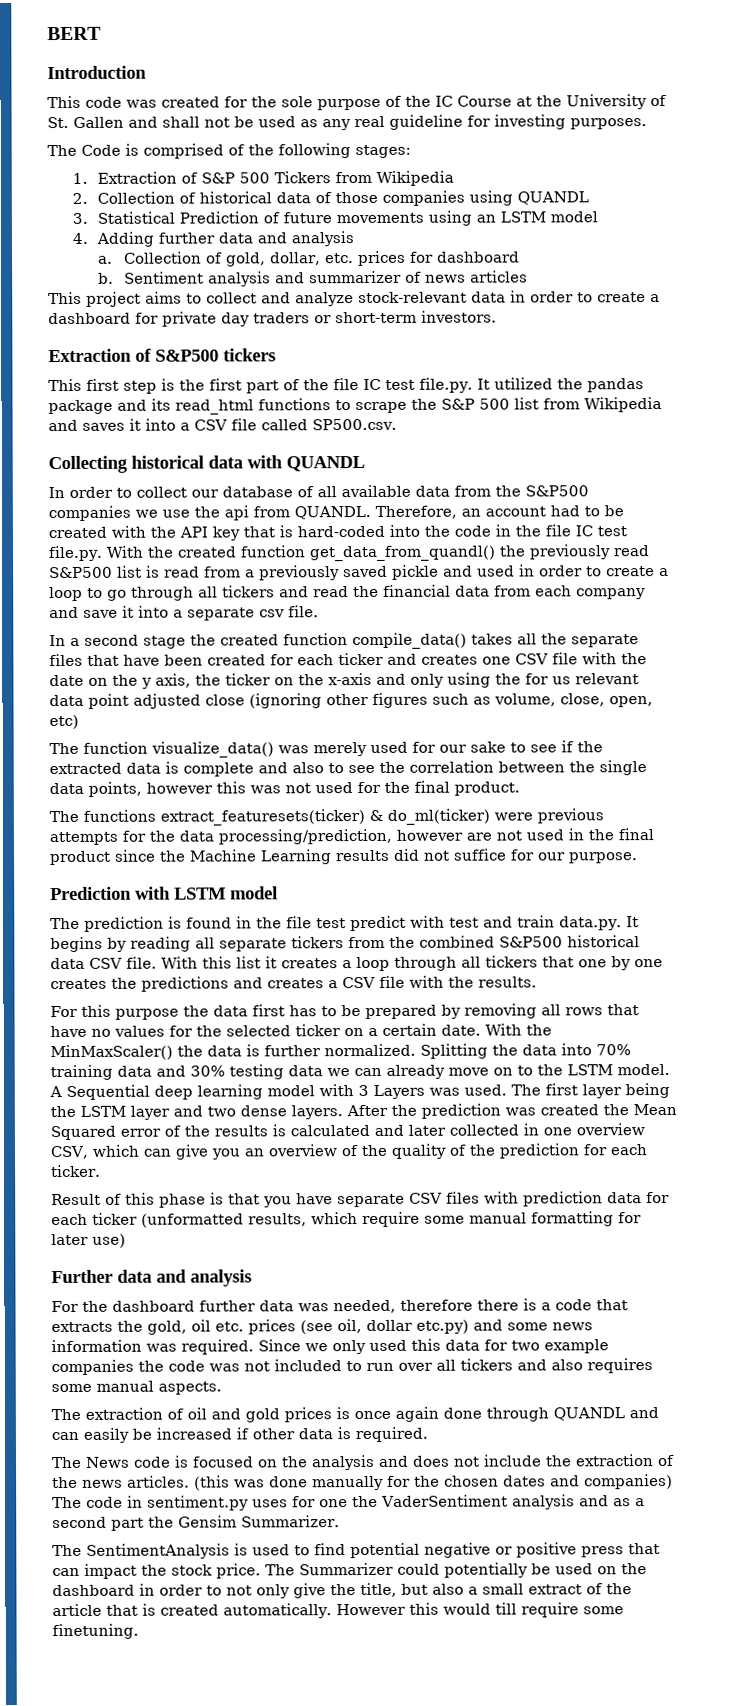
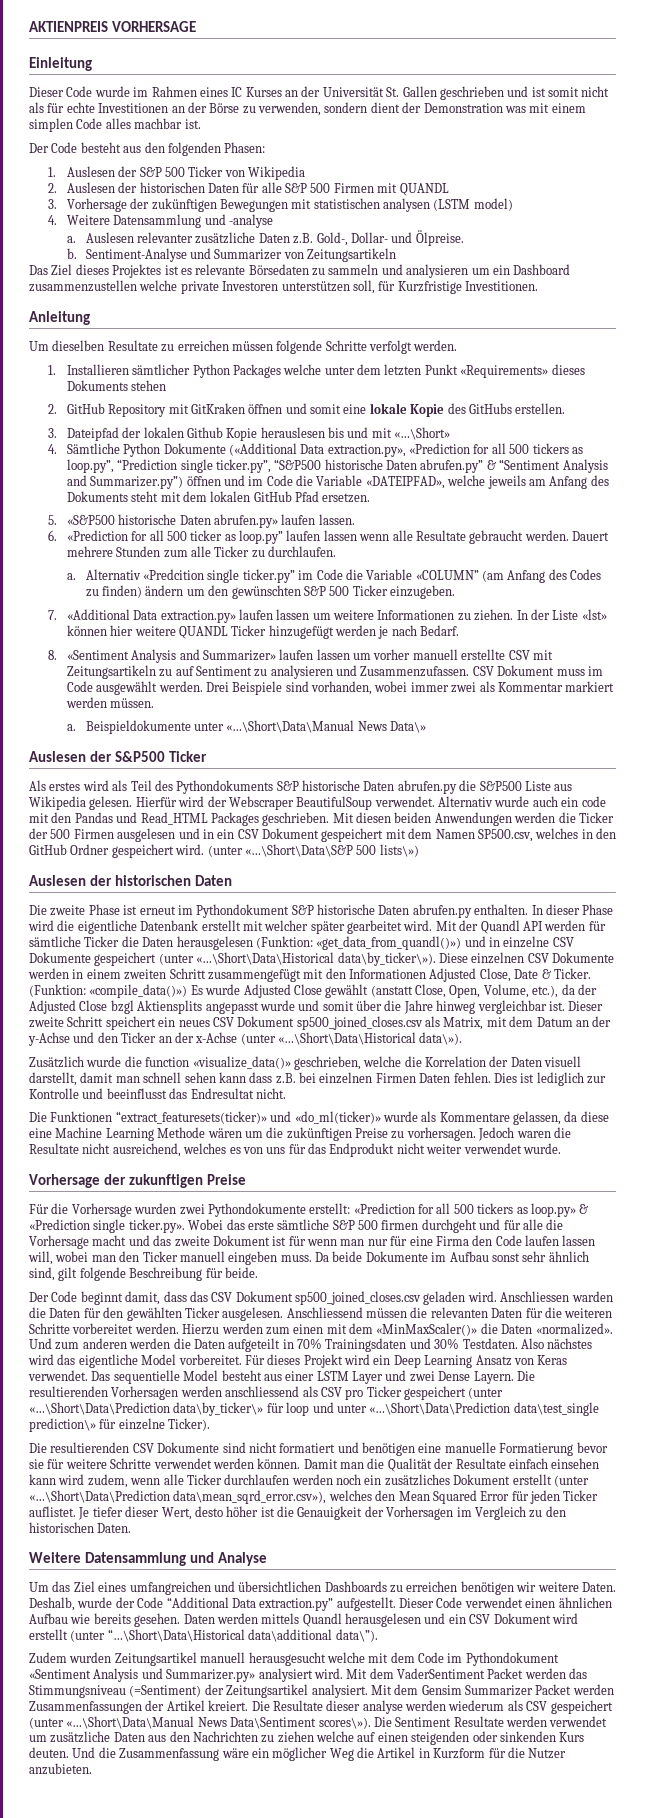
[47,26,101,41] [47,65,147,80] [47,94,667,111] [47,114,647,131] [47,143,411,159] [72,170,455,186] [72,190,590,206] [72,210,599,226] [72,231,355,247] [98,250,520,267] [98,270,528,287] [48,290,660,307] [48,310,497,327] [48,348,276,363] [48,377,644,394] [48,397,662,415] [48,418,397,432] [48,455,365,474] [48,484,589,499] [48,505,624,522] [48,524,627,541] [48,544,650,562] [49,564,669,581] [49,584,646,602] [49,605,319,621] [49,632,639,650] [49,652,647,667] [49,672,639,689] [49,692,653,709] [49,714,79,730] [49,740,603,758] [49,760,647,777] [49,780,520,797] [49,808,604,826] [49,828,654,846] [49,848,638,866] [50,886,278,901] [50,915,639,932] [50,935,640,953] [50,955,663,972] [50,975,537,992] [50,1003,639,1020] [50,1023,552,1038] [50,1043,631,1061] [50,1063,670,1081] [49,1082,670,1100] [50,1103,677,1120] [50,1123,645,1141] [50,1143,648,1160] [51,1164,101,1178] [51,1191,670,1208] [51,1211,642,1228] [51,1233,126,1248] [51,1269,252,1287] [51,1298,628,1314] [51,1319,593,1335] [51,1338,609,1355] [51,1358,653,1376] [51,1380,222,1395] [51,1406,659,1423] [51,1426,428,1443] [52,1454,675,1471] [52,1473,673,1491] [52,1494,645,1511] [52,1515,340,1531] [52,1542,660,1559] [52,1562,647,1579] [52,1582,632,1599] [52,1602,624,1619] [52,1623,139,1640] BERT // Introduction // This code was created for the sole purpose of the IC Course at the University of St. Gallen and shall not be used as any real guideline for investing purposes. // The Code is comprised of the following stages: // 1. Extraction of S&P 500 Tickers from Wikipedia // 2. Collection of historical data of those companies using QUANDL // 3. Statistical Prediction of future movements using an LSTM model // 4. Adding further data and analysis // a. Collection of gold, dollar, etc. prices for dashboard // b. Sentiment analysis and summarizer of news articles // This project aims to collect and analyze stock-relevant data in order to create a dashboard for private day traders or short-term investors. // Extraction of S&P500 tickers // This first step is the first part of the file IC test file.py. It utilized the pandas package and its read_html functions to scrape the S&P 500 list from Wikipedia and saves it into a CSV file called SP500.csv. // Collecting historical data with QUANDL // In order to collect our database of all available data from the S&P500 companies we use the api from QUANDL. Therefore, an account had to be created with the API key that is hard-coded into the code in the file IC test file.py. With the created function get_data_from_quandl() the previously read S&P500 list is read from a previously saved pickle and used in order to create a loop to go through all tickers and read the financial data from each company and save it into a separate csv file. // In a second stage the created function compile_data() takes all the separate files that have been created for each ticker and creates one CSV file with the date on the y axis, the ticker on the x-axis and only using the for us relevant data point adjusted close (ignoring other figures such as volume, close, open, etc) // The function visualize_data() was merely used for our sake to see if the extracted data is complete and also to see the correlation between the single data points, however this was not used for the final product. // The functions extract_featuresets(ticker) & do_ml(ticker) were previous attempts for the data processing/prediction, however are not used in the final product since the Machine Learning results did not suffice for our purpose. // Prediction with LSTM model // The prediction is found in the file test predict with test and train data.py. It begins by reading all separate tickers from the combined S&P500 historical data CSV file. With this list it creates a loop through all tickers that one by one creates the predictions and creates a CSV file with the results. // For this purpose the data first has to be prepared by removing all rows that have no values for the selected ticker on a certain date. With the MinMaxScaler() the data is further normalized. Splitting the data into 70% training data and 30% testing data we can already move on to the LSTM model. A Sequential deep learning model with 3 Layers was used. The first layer being the LSTM layer and two dense layers. After the prediction was created the Mean Squared error of the results is calculated and later collected in one overview CSV, which can give you an overview of the quality of the prediction for each ticker. // Result of this phase is that you have separate CSV files with prediction data for each ticker (unformatted results, which require some manual formatting for later use) // Further data and analysis // For the dashboard further data was needed, therefore there is a code that extracts the gold, oil etc. prices (see oil, dollar etc.py) and some news information was required. Since we only used this data for two example companies the code was not included to run over all tickers and also requires some manual aspects. // The extraction of oil and gold prices is once again done through QUANDL and can easily be increased if other data is required. // The News code is focused on the analysis and does not include the extraction of the news articles. (this was done manually for the chosen dates and companies) The code in sentiment.py uses for one the VaderSentiment analysis and as a second part the Gensim Summarizer. // The SentimentAnalysis is used to find potential negative or positive press that can impact the stock price. The Summarizer could potentially be used on the dashboard in order to not only give the title, but also a small extract of the article that is created automatically. However this would till require some finetuning. -> [29,21,197,32] [29,57,92,71] [29,86,610,100] [29,102,586,116] [29,118,201,132] [29,142,266,156] [47,166,306,180] [47,182,449,196] [47,198,513,212] [47,214,273,228] [66,230,464,246] [66,248,397,262] [29,264,571,278] [29,280,538,294] [29,311,90,325] [29,340,458,354] [47,364,585,378] [66,380,167,391] [47,403,566,417] [47,427,451,441] [47,443,583,457] [66,459,608,473] [66,475,609,489] [66,491,371,503] [47,514,355,528] [47,530,610,544] [66,546,337,558] [66,569,602,583] [85,585,456,599] [47,609,607,623] [66,625,460,639] [47,649,553,663] [66,665,603,679] [66,681,615,695] [65,697,155,708] [66,720,427,734] [29,751,207,762] [29,780,573,794] [29,796,606,810] [29,812,614,826] [29,828,616,842] [29,844,419,858] [29,875,232,886] [29,904,614,918] [28,920,606,934] [29,936,574,950] [29,952,614,966] [28,968,591,982] [29,984,597,998] [29,1000,604,1014] [29,1016,612,1030] [28,1032,463,1046] [29,1056,582,1070] [29,1072,606,1086] [29,1088,286,1099] [29,1111,609,1125] [29,1127,571,1141] [29,1143,561,1157] [29,1174,246,1188] [29,1203,589,1217] [29,1219,564,1233] [29,1235,596,1249] [28,1251,589,1265] [29,1267,258,1281] [29,1291,613,1305] [29,1307,613,1321] [29,1323,613,1336] [29,1338,593,1352] [28,1354,568,1368] [28,1370,535,1384] [29,1386,504,1400] [29,1402,599,1416] [29,1418,211,1432] [29,1442,608,1456] [29,1458,600,1472] [29,1474,589,1488] [29,1490,599,1504] [29,1506,566,1520] [29,1522,132,1533] [29,1552,267,1566] [29,1581,616,1595] [29,1597,612,1611] [29,1613,578,1627] [29,1629,378,1642] [29,1652,559,1666] [29,1668,588,1682] [29,1684,614,1698] [29,1700,613,1714] [29,1716,608,1729] [29,1731,585,1745] [29,1747,567,1761] [29,1763,92,1775] AKTIENPREIS VORHERSAGE // Einleitung // Dieser Code wurde im Rahmen eines IC Kurses an der Universität St. Gallen geschrieben und ist somit nicht als für echte Investitionen an der Börse zu verwenden, sondern dient der Demonstration was mit einem simplen Code alles machbar ist. // Der Code besteht aus den folgenden Phasen: // 1. Auslesen der S&P 500 Ticker von Wikipedia // 2. Auslesen der historischen Daten für alle S&P 500 Firmen mit QUANDL // 3. Vorhersage der zukünftigen Bewegungen mit statistischen analysen (LSTM model) // 4. Weitere Datensammlung und -analyse // a. Auslesen relevanter zusätzliche Daten z.B. Gold-, Dollar- und Ölpreise. // b. Sentiment-Analyse und Summarizer von Zeitungsartikeln // Das Ziel dieses Projektes ist es relevante Börsedaten zu sammeln und analysieren um ein Dashboard zusammenzustellen welche private Investoren unterstützen soll, für Kurzfristige Investitionen. // Anleitung // Um dieselben Resultate zu erreichen müssen folgende Schritte verfolgt werden. // 1. Installieren sämtlicher Python Packages welche unter dem letzten Punkt «Requirements» dieses Dokuments stehen // 2. GitHub Repository mit GitKraken öffnen und somit eine lokale Kopie des GitHubs erstellen. // 3. Dateipfad der lokalen Github Kopie herauslesen bis und mit «…\Short» // 4. Sämtliche Python Dokumente («Additional Data extraction.py», «Prediction for all 500 tickers as loop.py”, “Prediction single ticker.py”, “S&P500 historische Daten abrufen.py” & “Sentiment Analysis and Summarizer.py”) öffnen und im Code die Variable «DATEIPFAD», welche jeweils am Anfang des Dokuments steht mit dem lokalen GitHub Pfad ersetzen. // 5. «S&P500 historische Daten abrufen.py» laufen lassen. // 6. «Prediction for all 500 ticker as loop.py” laufen lassen wenn alle Resultate gebraucht werden. Dauert mehrere Stunden zum alle Ticker zu durchlaufen. // a. Alternativ «Predcition single ticker.py” im Code die Variable «COLUMN” (am Anfang des Codes zu finden) ändern um den gewünschten S&P 500 Ticker einzugeben. // 7. «Additional Data extraction.py» laufen lassen um weitere Informationen zu ziehen. In der Liste «lst» können hier weitere QUANDL Ticker hinzugefügt werden je nach Bedarf. // 8. «Sentiment Analysis and Summarizer» laufen lassen um vorher manuell erstellte CSV mit Zeitungsartikeln zu auf Sentiment zu analysieren und Zusammenzufassen. CSV Dokument muss im Code ausgewählt werden. Drei Beispiele sind vorhanden, wobei immer zwei als Kommentar markiert werden müssen. // a. Beispieldokumente unter «…\Short\Data\Manual News Data\» // Auslesen der S&P500 Ticker // Als erstes wird als Teil des Pythondokuments S&P historische Daten abrufen.py die S&P500 Liste aus Wikipedia gelesen. Hierfür wird der Webscraper BeautifulSoup verwendet. Alternativ wurde auch ein code mit den Pandas und Read_HTML Packages geschrieben. Mit diesen beiden Anwendungen werden die Ticker der 500 Firmen ausgelesen und in ein CSV Dokument gespeichert mit dem Namen SP500.csv, welches in den GitHub Ordner gespeichert wird. (unter «…\Short\Data\S&P 500 lists\») // Auslesen der historischen Daten // Die zweite Phase ist erneut im Pythondokument S&P historische Daten abrufen.py enthalten. In dieser Phase wird die eigentliche Datenbank erstellt mit welcher später gearbeitet wird. Mit der Quandl API werden für sämtliche Ticker die Daten herausgelesen (Funktion: «get_data_from_quandl()») und in einzelne CSV Dokumente gespeichert (unter «…\Short\Data\Historical data\by_ticker\»). Diese einzelnen CSV Dokumente werden in einem zweiten Schritt zusammengefügt mit den Informationen Adjusted Close, Date & Ticker. (Funktion: «compile_data()») Es wurde Adjusted Close gewählt (anstatt Close, Open, Volume, etc.), da der Adjusted Close bzgl Aktiensplits angepasst wurde und somit über die Jahre hinweg vergleichbar ist. Dieser zweite Schritt speichert ein neues CSV Dokument sp500_joined_closes.csv als Matrix, mit dem Datum an der y-Achse und den Ticker an der x-Achse (unter «…\Short\Data\Historical data\»). // Zusätzlich wurde die function «visualize_data()» geschrieben, welche die Korrelation der Daten visuell darstellt, damit man schnell sehen kann dass z.B. bei einzelnen Firmen Daten fehlen. Dies ist lediglich zur Kontrolle und beeinflusst das Endresultat nicht. // Die Funktionen “extract_featuresets(ticker)» und «do_ml(ticker)» wurde als Kommentare gelassen, da diese eine Machine Learning Methode wären um die zukünftigen Preise zu vorhersagen. Jedoch waren die Resultate nicht ausreichend, welches es von uns für das Endprodukt nicht weiter verwendet wurde. // Vorhersage der zukunftigen Preise // Für die Vorhersage wurden zwei Pythondokumente erstellt: «Prediction for all 500 tickers as loop.py» & «Prediction single ticker.py». Wobei das erste sämtliche S&P 500 firmen durchgeht und für alle die Vorhersage macht und das zweite Dokument ist für wenn man nur für eine Firma den Code laufen lassen will, wobei man den Ticker manuell eingeben muss. Da beide Dokumente im Aufbau sonst sehr ähnlich sind, gilt folgende Beschreibung für beide. // Der Code beginnt damit, dass das CSV Dokument sp500_joined_closes.csv geladen wird. Anschliessen warden die Daten für den gewählten Ticker ausgelesen. Anschliessend müssen die relevanten Daten für die weiteren Schritte vorbereitet werden. Hierzu werden zum einen mit dem «MinMaxScaler()» die Daten «normalized». Und zum anderen werden die Daten aufgeteilt in 70% Trainingsdaten und 30% Testdaten. Also nächstes wird das eigentliche Model vorbereitet. Für dieses Projekt wird ein Deep Learning Ansatz von Keras verwendet. Das sequentielle Model besteht aus einer LSTM Layer und zwei Dense Layern. Die resultierenden Vorhersagen werden anschliessend als CSV pro Ticker gespeichert (unter «…\Short\Data\Prediction data\by_ticker\» für loop und unter «…\Short\Data\Prediction data\test_single prediction\» für einzelne Ticker). // Die resultierenden CSV Dokumente sind nicht formatiert und benötigen eine manuelle Formatierung bevor sie für weitere Schritte verwendet werden können. Damit man die Qualität der Resultate einfach einsehen kann wird zudem, wenn alle Ticker durchlaufen werden noch ein zusätzliches Dokument erstellt (unter «…\Short\Data\Prediction data\mean_sqrd_error.csv»), welches den Mean Squared Error für jeden Ticker auflistet. Je tiefer dieser Wert, desto höher ist die Genauigkeit der Vorhersagen im Vergleich zu den historischen Daten. // Weitere Datensammlung und Analyse // Um das Ziel eines umfangreichen und übersichtlichen Dashboards zu erreichen benötigen wir weitere Daten. Deshalb, wurde der Code “Additional Data extraction.py” aufgestellt. Dieser Code verwendet einen ähnlichen Aufbau wie bereits gesehen. Daten werden mittels Quandl herausgelesen und ein CSV Dokument wird erstellt (unter “…\Short\Data\Historical data\additional data\”). // Zudem wurden Zeitungsartikel manuell herausgesucht welche mit dem Code im Pythondokument «Sentiment Analysis und Summarizer.py» analysiert wird. Mit dem VaderSentiment Packet werden das Stimmungsniveau (=Sentiment) der Zeitungsartikel analysiert. Mit dem Gensim Summarizer Packet werden Zusammenfassungen der Artikel kreiert. Die Resultate dieser analyse werden wiederum als CSV gespeichert (unter «…\Short\Data\Manual News Data\Sentiment scores\»). Die Sentiment Resultate werden verwendet um zusätzliche Daten aus den Nachrichten zu ziehen welche auf einen steigenden oder sinkenden Kurs deuten. Und die Zusammenfassung wäre ein möglicher Weg die Artikel in Kurzform für die Nutzer anzubieten.

